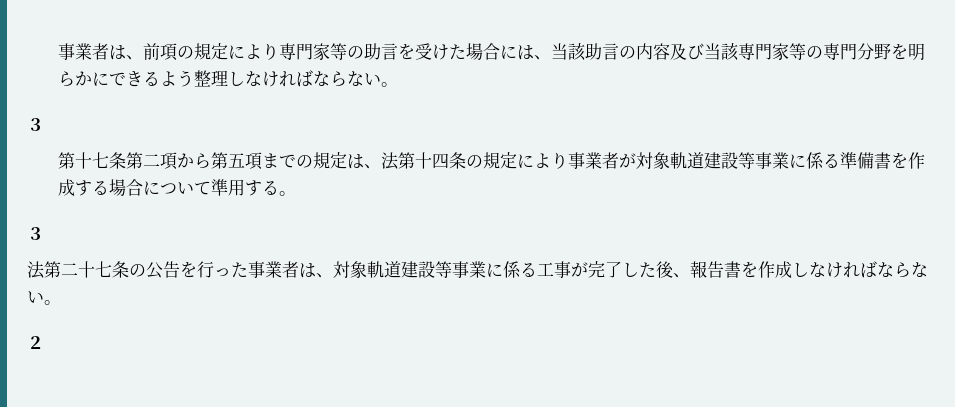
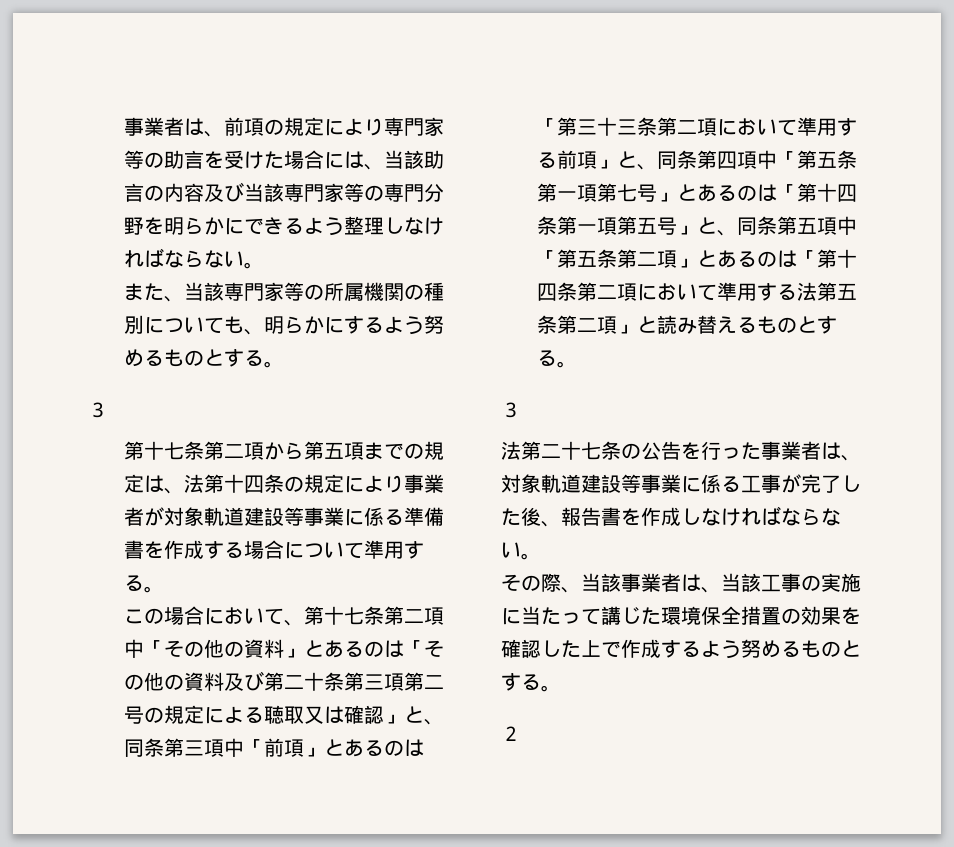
(398, 84) none -> [123,282,444,302] [123,315,444,335] [123,349,284,368] // また、当該専門家等の所属機関の種別についても、明らかにするよう努めるものとする。
(296, 193) none -> [123,606,444,626] [123,639,444,658] [123,671,444,691] [123,705,444,725] [123,738,424,757] [536,117,857,136] [536,150,857,170] [536,183,857,202] [536,216,857,236] [536,249,857,268] [536,282,857,301] [536,315,837,334] [536,350,577,368] // この場合において、第十七条第二項中「その他の資料」とあるのは「その他の資料及び第二十条第三項第二号の規定による聴取又は確認」と、同条第三項中「前項」とあるのは「第三十三条第二項において準用する前項」と、同条第四項中「第五条第一項第七号」とあるのは「第十四条第一項第五号」と、同条第五項中「第五条第二項」とあるのは「第十四条第二項において準用する法第五条第二項」と読み替えるものとする。
(61, 302) none -> [501,573,861,593] [501,606,861,625] [501,639,861,659] [501,673,561,692] // その際、当該事業者は、当該工事の実施に当たって講じた環境保全措置の効果を確認した上で作成するよう努めるものとする。

